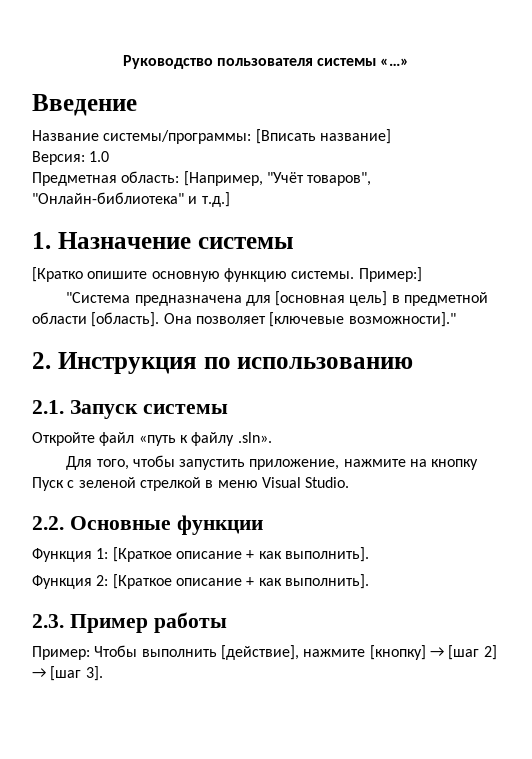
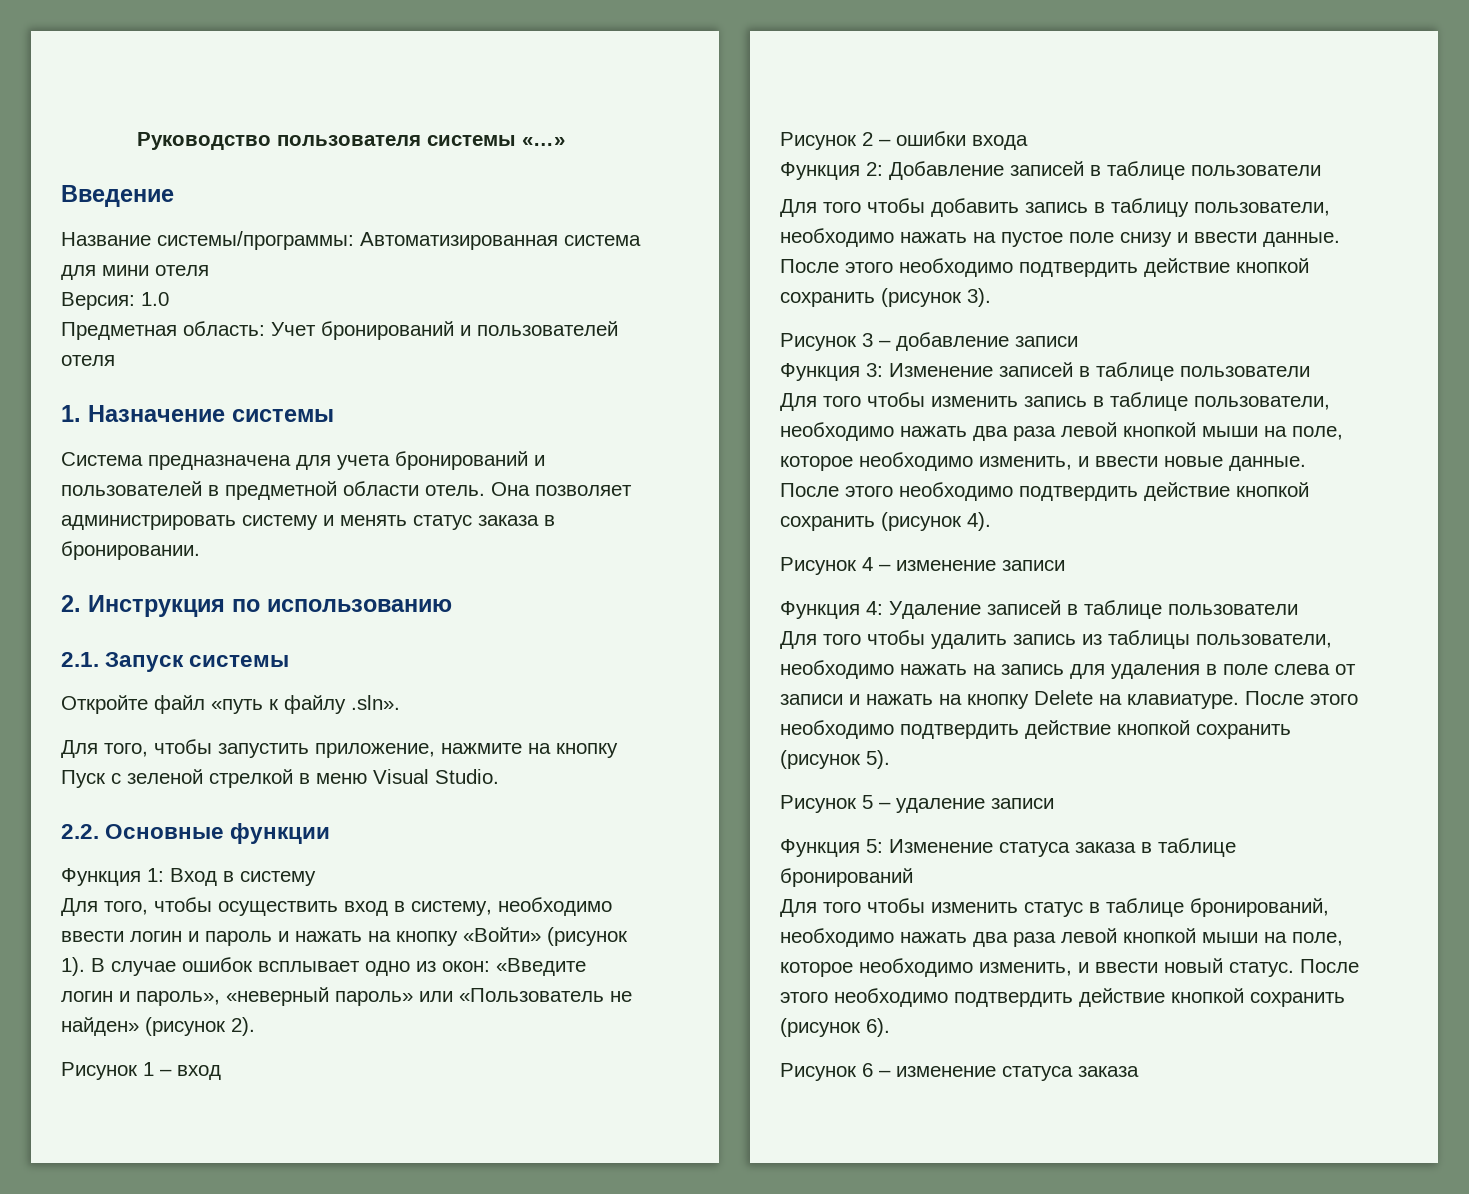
[255,129,391,144] [Вписать название] -> [360,232,641,250] [61,265,209,280] Автоматизированная система для мини отеля
[183,171,372,186] [32,192,230,207] [32,232,294,249] [32,267,422,282] [66,291,388,306] [Например, "Учёт товаров", "Онлайн-библиотека" и т.д.] // 1. Назначение системы // [Кратко опишите основную функцию системы. Пример:] // "Система предназначена для [основная цель] -> [271,321,618,340] [61,355,115,366] [61,405,334,422] [61,451,545,470] [61,481,202,496] Учет бронирований и пользователей отеля // 1. Назначение системы // Система предназначена для учета бронирований и пользователей
[91,312,160,327] [область]. -> [425,485,485,496] отель.
[269,312,456,327] [ключевые возможности]." -> [61,515,555,530] [61,541,200,560] администрировать систему и менять статус заказа в бронировании.
[112,547,369,562] [32,574,369,589] [32,612,227,633] [32,645,497,660] [32,666,103,681] [Краткое описание + как выполнить]. // Функция 2: [Краткое описание + как выполнить]. // 2.3. Пример работы // Пример: Чтобы выполнить [действие], нажмите [кнопку] → [шаг 2] → [шаг 3]. -> [170,868,316,886] [61,897,612,916] [61,927,628,946] [61,957,586,976] [61,987,632,1006] [61,1017,255,1036] [61,1062,221,1080] [780,131,1028,150] [780,161,1321,180] [780,198,1330,217] [780,228,1340,247] [780,258,1309,277] [780,288,991,307] [780,332,1078,351] [780,362,1310,381] [780,392,1330,411] [780,422,1343,441] [780,452,1306,471] [780,482,1309,501] [780,512,991,531] [780,557,1065,575] [780,600,1298,619] [780,630,1332,649] [780,660,1356,679] [780,690,1358,709] [780,720,1291,739] [780,750,890,769] [780,795,1054,813] [780,838,1236,857] [780,868,913,887] [780,898,1329,917] [780,928,1343,947] [780,958,1359,977] [780,988,1345,1007] [780,1018,890,1037] [780,1063,1139,1081] Вход в систему // Для того, чтобы осуществить вход в систему, необходимо ввести логин и пароль и нажать на кнопку «Войти» (рисунок 1). В случае ошибок всплывает одно из окон: «Введите логин и пароль», «неверный пароль» или «Пользователь не найден» (рисунок 2). // Рисунок 1 – вход // Рисунок 2 – ошибки входа // Функция 2: Добавление записей в таблице пользователи // Для того чтобы добавить запись в таблицу пользователи, необходимо нажать на пустое поле снизу и ввести данные. После этого необходимо подтвердить действие кнопкой сохранить (рисунок 3). // Рисунок 3 – добавление записи // Функция 3: Изменение записей в таблице пользователи // Для того чтобы изменить запись в таблице пользователи, необходимо нажать два раза левой кнопкой мыши на поле, которое необходимо изменить, и ввести новые данные. После этого необходимо подтвердить действие кнопкой сохранить (рисунок 4). // Рисунок 4 – изменение записи // Функция 4: Удаление записей в таблице пользователи // Для того чтобы удалить запись из таблицы пользователи, необходимо нажать на запись для удаления в поле слева от записи и нажать на кнопку Delete на клавиатуре. После этого необходимо подтвердить действие кнопкой сохранить (рисунок 5). // Рисунок 5 – удаление записи // Функция 5: Изменение статуса заказа в таблице бронирований // Для того чтобы изменить статус в таблице бронирований, необходимо нажать два раза левой кнопкой мыши на поле, которое необходимо изменить, и ввести новый статус. После этого необходимо подтвердить действие кнопкой сохранить (рисунок 6). // Рисунок 6 – изменение статуса заказа

